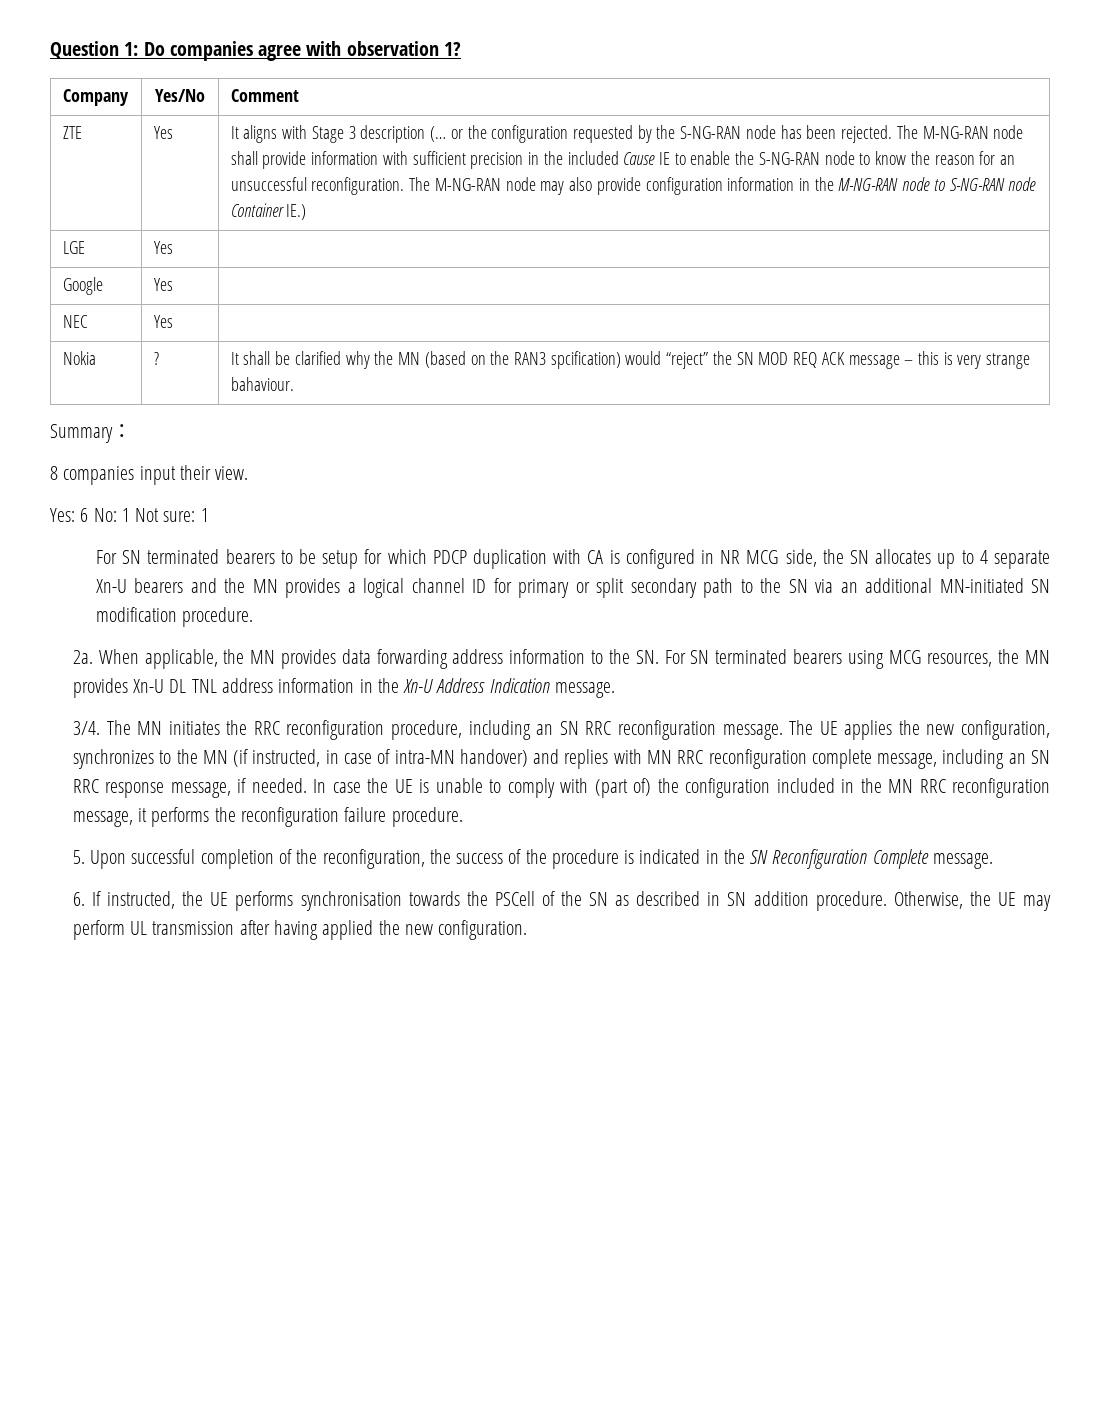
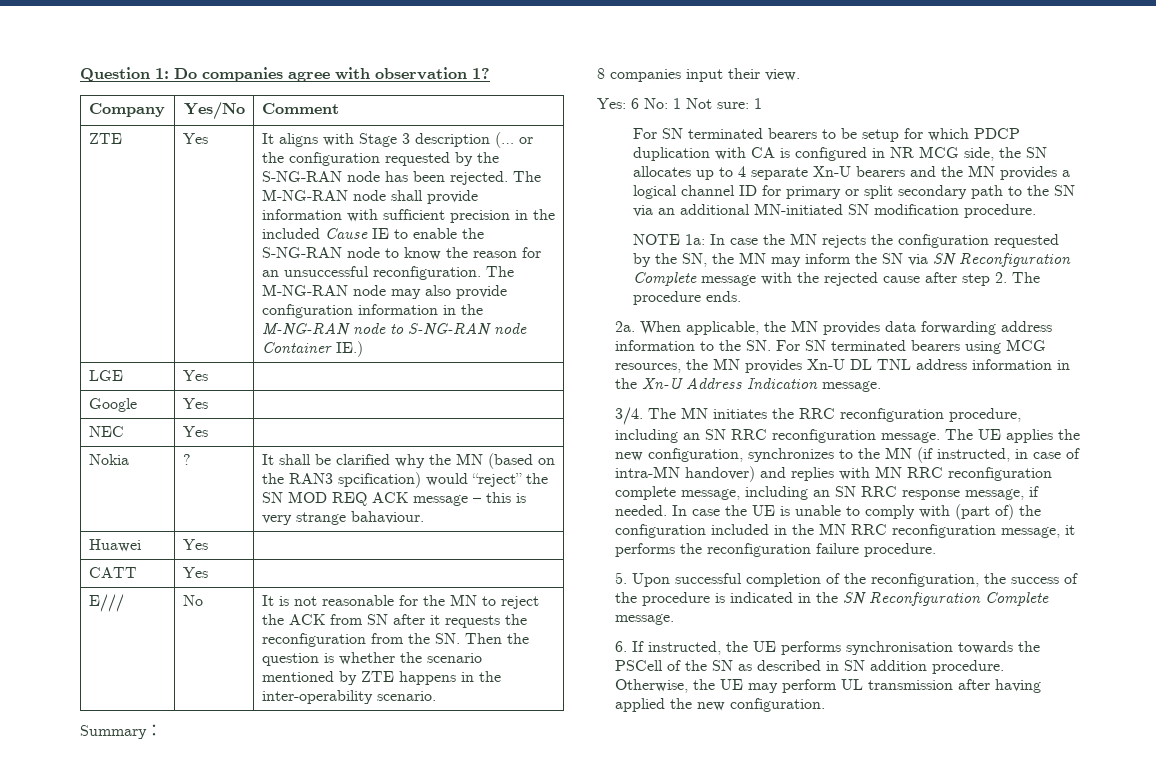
(294, 384) none -> [88,539,141,552] [182,539,208,550] [88,567,137,578] [182,567,208,578] [88,594,124,612] [182,595,203,606] [261,594,539,609] [261,614,527,628] [261,633,529,647] [261,652,482,666] [261,671,501,685] [261,690,436,704] // Huawei | Yes | // CATT | Yes | // E/// | No | It is not reasonable for the MN to reject the ACK from SN after it requests the reconfiguration from the SN. Then the question is whether the scenario mentioned by ZTE happens in the inter-operability scenario.
(254, 617) none -> [633,233,1060,248] [633,252,1072,267] [633,272,1041,286] [633,291,742,305] // NOTE 1a: In case the MN rejects the configuration requested by the SN, the MN may inform the SN via SN Reconfiguration Complete message with the rejected cause after step 2. The procedure ends.

